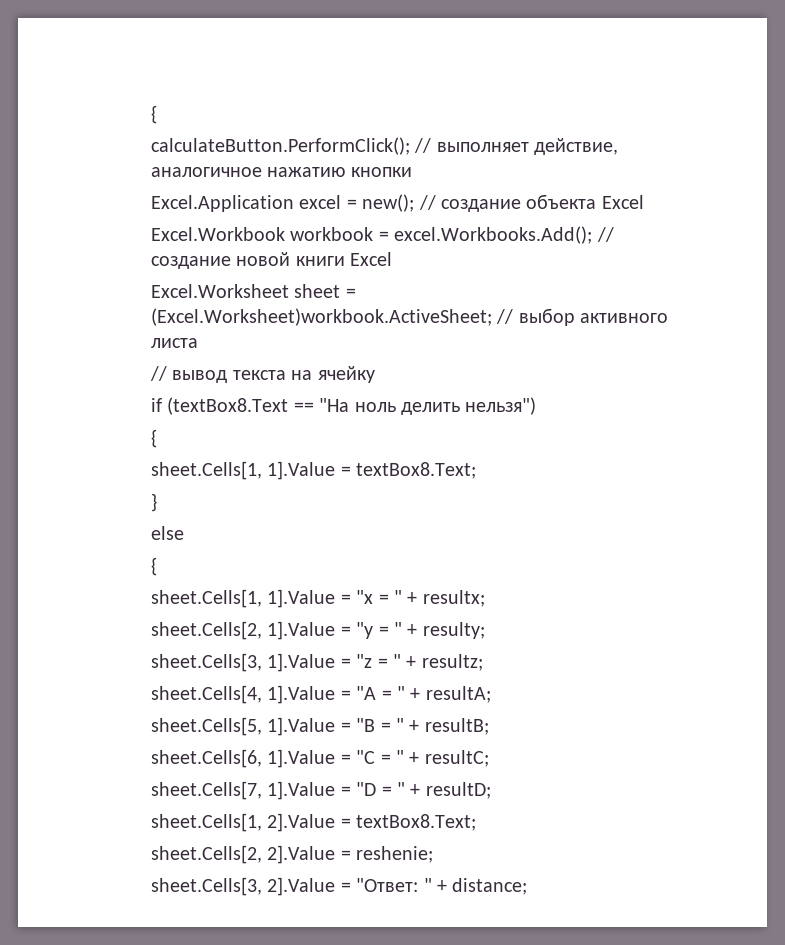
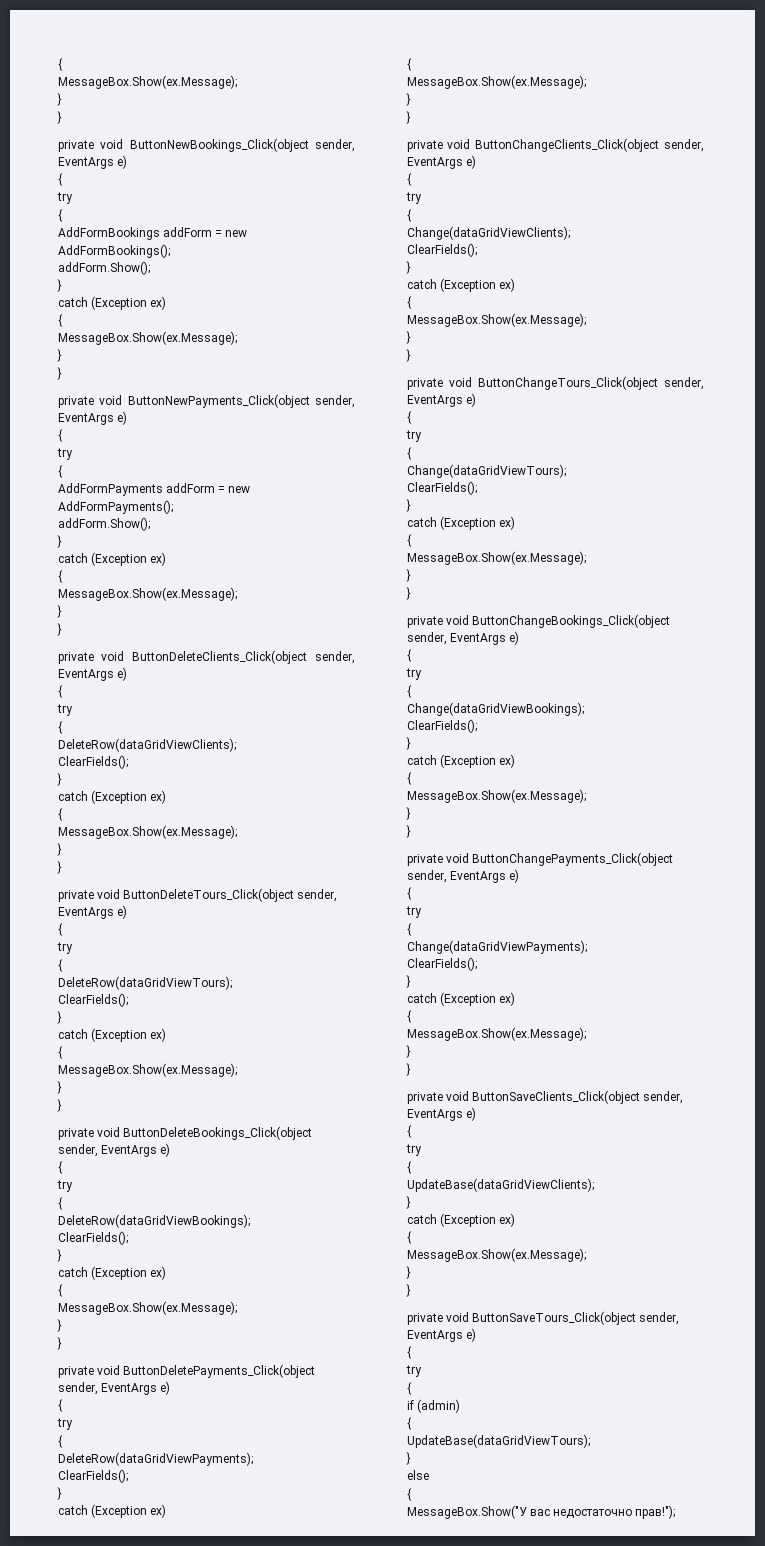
[150,105,157,124] [150,137,619,155] [150,167,412,177] [150,194,644,212] [150,226,614,244] [150,252,393,269] [150,284,356,298] [150,308,669,326] [150,338,198,348] [149,366,375,383] [150,397,537,415] [150,429,157,448] [150,461,477,480] [150,493,157,512] [150,526,184,540] [150,557,157,576] [150,589,485,608] [150,621,485,640] [150,653,483,672] [150,685,491,704] [150,717,489,736] [150,749,489,768] [150,781,491,800] [150,813,477,832] [150,845,434,864] [150,877,528,896] { // calculateButton.PerformClick(); // выполняет действие, аналогичное нажатию кнопки // Excel.Application excel = new(); // создание объекта Excel // Excel.Workbook workbook = excel.Workbooks.Add(); // создание новой книги Excel // Excel.Worksheet sheet = (Excel.Worksheet)workbook.ActiveSheet; // выбор активного листа // // вывод текста на ячейку // if (textBox8.Text == "На ноль делить нельзя") // { // sheet.Cells[1, 1].Value = textBox8.Text; // } // else // { // sheet.Cells[1, 1].Value = "x = " + resultx; // sheet.Cells[2, 1].Value = "y = " + resulty; // sheet.Cells[3, 1].Value = "z = " + resultz; // sheet.Cells[4, 1].Value = "A = " + resultA; // sheet.Cells[5, 1].Value = "B = " + resultB; // sheet.Cells[6, 1].Value = "C = " + resultC; // sheet.Cells[7, 1].Value = "D = " + resultD; // sheet.Cells[1, 2].Value = textBox8.Text; // sheet.Cells[2, 2].Value = reshenie; // sheet.Cells[3, 2].Value = "Ответ: " + distance; -> [57,58,63,71] [57,75,237,89] [56,93,62,106] [56,111,62,124] [57,138,355,152] [57,155,127,169] [57,173,63,186] [56,192,73,204] [57,209,63,222] [57,227,248,240] [57,244,170,258] [57,261,150,275] [56,279,62,292] [57,296,167,310] [57,314,63,327] [57,331,237,345] [56,349,62,362] [56,367,62,380] [57,394,355,408] [57,411,127,425] [57,429,63,442] [56,448,73,460] [57,465,63,478] [57,483,251,496] [57,500,173,514] [57,517,150,531] [56,535,62,548] [57,552,167,566] [57,570,63,583] [57,587,237,601] [56,605,62,618] [56,623,62,636] [57,650,355,664] [57,667,127,681] [57,685,63,698] [56,704,73,716] [57,721,63,734] [57,738,236,752] [57,755,128,769] [56,773,62,786] [57,790,167,804] [57,808,63,821] [57,825,237,839] [56,843,62,856] [56,861,62,874] [57,888,338,902] [57,905,127,919] [57,923,63,936] [56,942,73,954] [57,959,63,972] [57,976,232,990] [57,993,128,1007] [56,1011,62,1024] [57,1028,167,1042] [57,1046,63,1059] [57,1063,237,1077] [56,1081,62,1094] [56,1099,62,1112] [57,1126,313,1140] [57,1143,171,1157] [57,1161,63,1174] [56,1180,73,1192] [57,1197,63,1210] [57,1214,250,1228] [57,1231,128,1245] [56,1249,62,1262] [57,1266,167,1280] [57,1284,63,1297] [57,1301,237,1315] [56,1319,62,1332] [56,1337,62,1350] [57,1364,316,1378] [57,1381,171,1395] [57,1399,63,1412] [56,1418,73,1430] [57,1435,63,1448] [57,1452,253,1466] [57,1469,128,1483] [56,1487,62,1500] [57,1504,167,1518] [406,58,412,71] [406,75,586,89] [405,93,411,106] [405,111,411,124] [406,138,704,152] [406,155,476,169] [406,173,412,186] [405,192,422,204] [406,209,412,222] [406,226,570,240] [406,243,477,257] [405,261,411,274] [406,278,516,292] [406,296,412,309] [406,313,586,327] [405,331,411,344] [405,349,411,362] [406,376,704,390] [406,393,476,407] [406,411,412,424] [405,430,422,442] [406,447,412,460] [406,464,566,478] [406,481,477,495] [405,499,411,512] [406,516,516,530] [406,534,412,547] [406,551,586,565] [405,569,411,582] [405,587,411,600] [406,614,671,628] [406,631,520,645] [406,649,412,662] [405,668,422,680] [406,685,412,698] [406,702,584,716] [406,719,477,733] [405,737,411,750] [406,754,516,768] [406,772,412,785] [406,789,586,803] [405,807,411,820] [405,825,411,838] [406,852,674,866] [406,869,520,883] [406,887,412,900] [405,906,422,918] [406,923,412,936] [406,940,587,954] [406,957,477,971] [405,975,411,988] [406,992,516,1006] [406,1010,412,1023] [406,1027,586,1041] [405,1045,411,1058] [405,1063,411,1076] [406,1090,684,1104] [406,1107,476,1121] [406,1125,412,1138] [405,1144,422,1156] [406,1161,412,1174] [406,1178,594,1192] [405,1196,411,1209] [406,1213,516,1227] [406,1231,412,1244] [406,1248,586,1262] [405,1266,411,1279] [405,1284,411,1297] [406,1311,680,1325] [406,1328,476,1342] [406,1346,412,1359] [405,1365,422,1377] [406,1382,412,1395] [406,1399,460,1413] [406,1417,412,1430] [406,1434,590,1448] [405,1452,411,1465] [406,1470,429,1480] [406,1488,412,1501] [406,1505,676,1519] { // MessageBox.Show(ex.Message); // } // } // private void ButtonNewBookings_Click(object sender, EventArgs e) // { // try // { // AddFormBookings addForm = new AddFormBookings(); // addForm.Show(); // } // catch (Exception ex) // { // MessageBox.Show(ex.Message); // } // } // private void ButtonNewPayments_Click(object sender, EventArgs e) // { // try // { // AddFormPayments addForm = new AddFormPayments(); // addForm.Show(); // } // catch (Exception ex) // { // MessageBox.Show(ex.Message); // } // } // private void ButtonDeleteClients_Click(object sender, EventArgs e) // { // try // { // DeleteRow(dataGridViewClients); // ClearFields(); // } // catch (Exception ex) // { // MessageBox.Show(ex.Message); // } // } // private void ButtonDeleteTours_Click(object sender, EventArgs e) // { // try // { // DeleteRow(dataGridViewTours); // ClearFields(); // } // catch (Exception ex) // { // MessageBox.Show(ex.Message); // } // } // private void ButtonDeleteBookings_Click(object sender, EventArgs e) // { // try // { // DeleteRow(dataGridViewBookings); // ClearFields(); // } // catch (Exception ex) // { // MessageBox.Show(ex.Message); // } // } // private void ButtonDeletePayments_Click(object sender, EventArgs e) // { // try // { // DeleteRow(dataGridViewPayments); // ClearFields(); // } // catch (Exception ex) // { // MessageBox.Show(ex.Message); // } // } // private void ButtonChangeClients_Click(object sender, EventArgs e) // { // try // { // Change(dataGridViewClients); // ClearFields(); // } // catch (Exception ex) // { // MessageBox.Show(ex.Message); // } // } // private void ButtonChangeTours_Click(object sender, EventArgs e) // { // try // { // Change(dataGridViewTours); // ClearFields(); // } // catch (Exception ex) // { // MessageBox.Show(ex.Message); // } // } // private void ButtonChangeBookings_Click(object sender, EventArgs e) // { // try // { // Change(dataGridViewBookings); // ClearFields(); // } // catch (Exception ex) // { // MessageBox.Show(ex.Message); // } // } // private void ButtonChangePayments_Click(object sender, EventArgs e) // { // try // { // Change(dataGridViewPayments); // ClearFields(); // } // catch (Exception ex) // { // MessageBox.Show(ex.Message); // } // } // private void ButtonSaveClients_Click(object sender, EventArgs e) // { // try // { // UpdateBase(dataGridViewClients); // } // catch (Exception ex) // { // MessageBox.Show(ex.Message); // } // } // private void ButtonSaveTours_Click(object sender, EventArgs e) // { // try // { // if (admin) // { // UpdateBase(dataGridViewTours); // } // else // { // MessageBox.Show("У вас недостаточно прав!");

